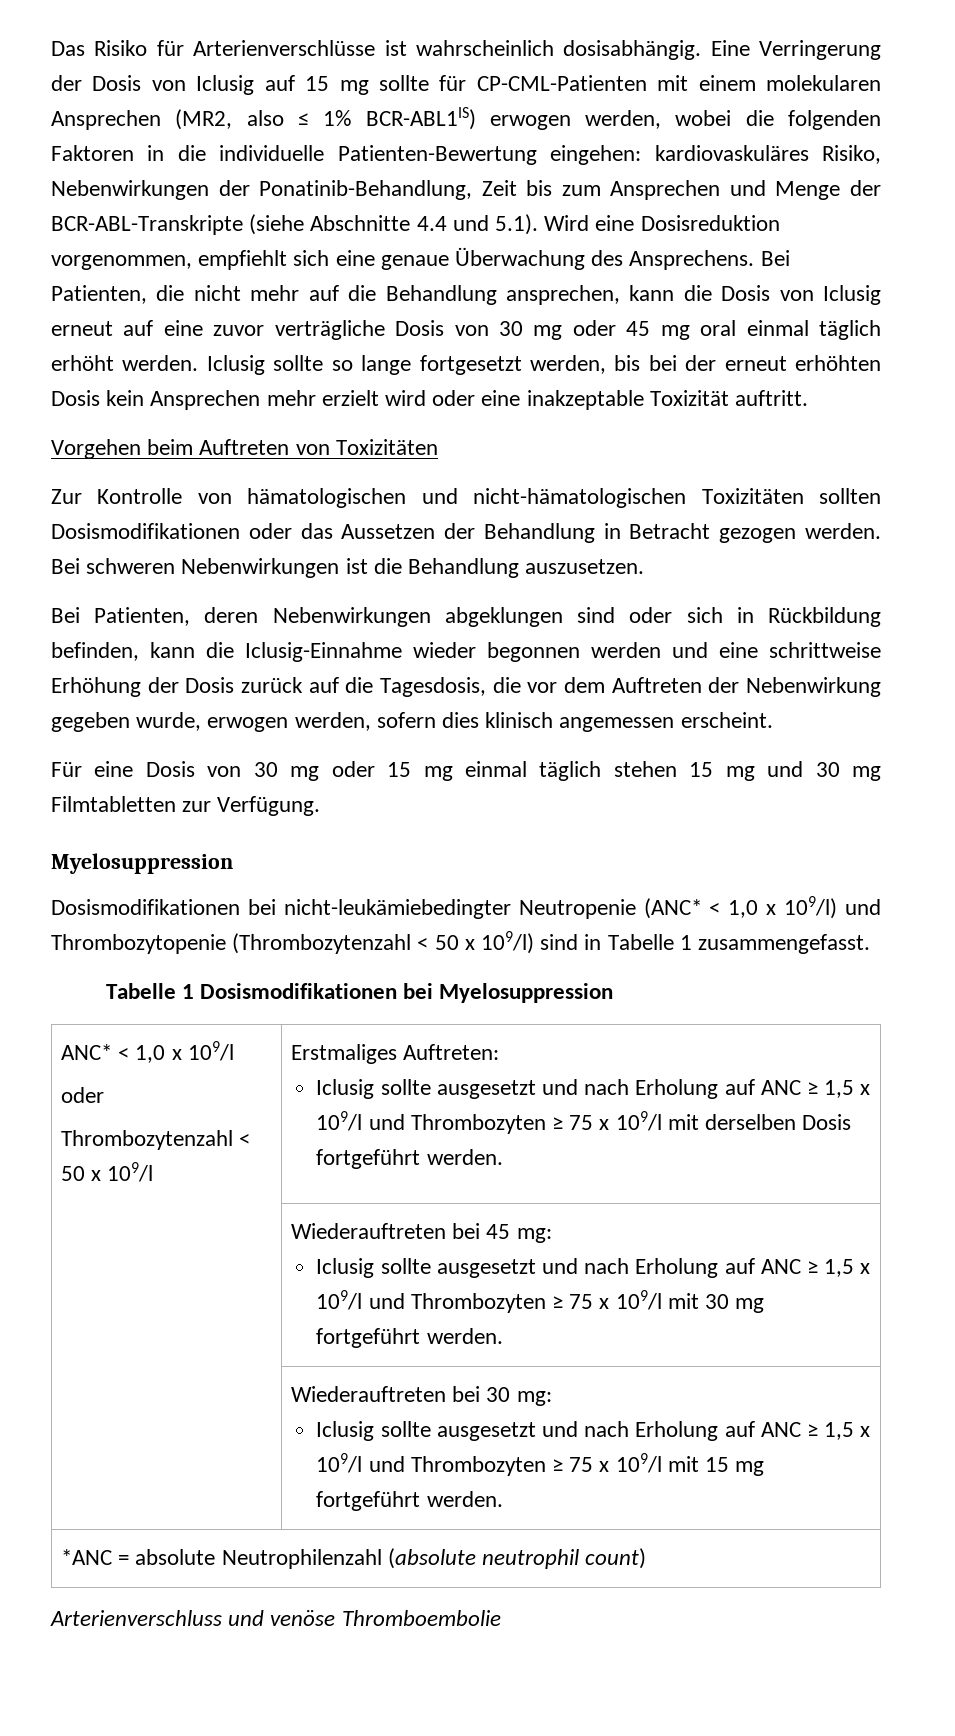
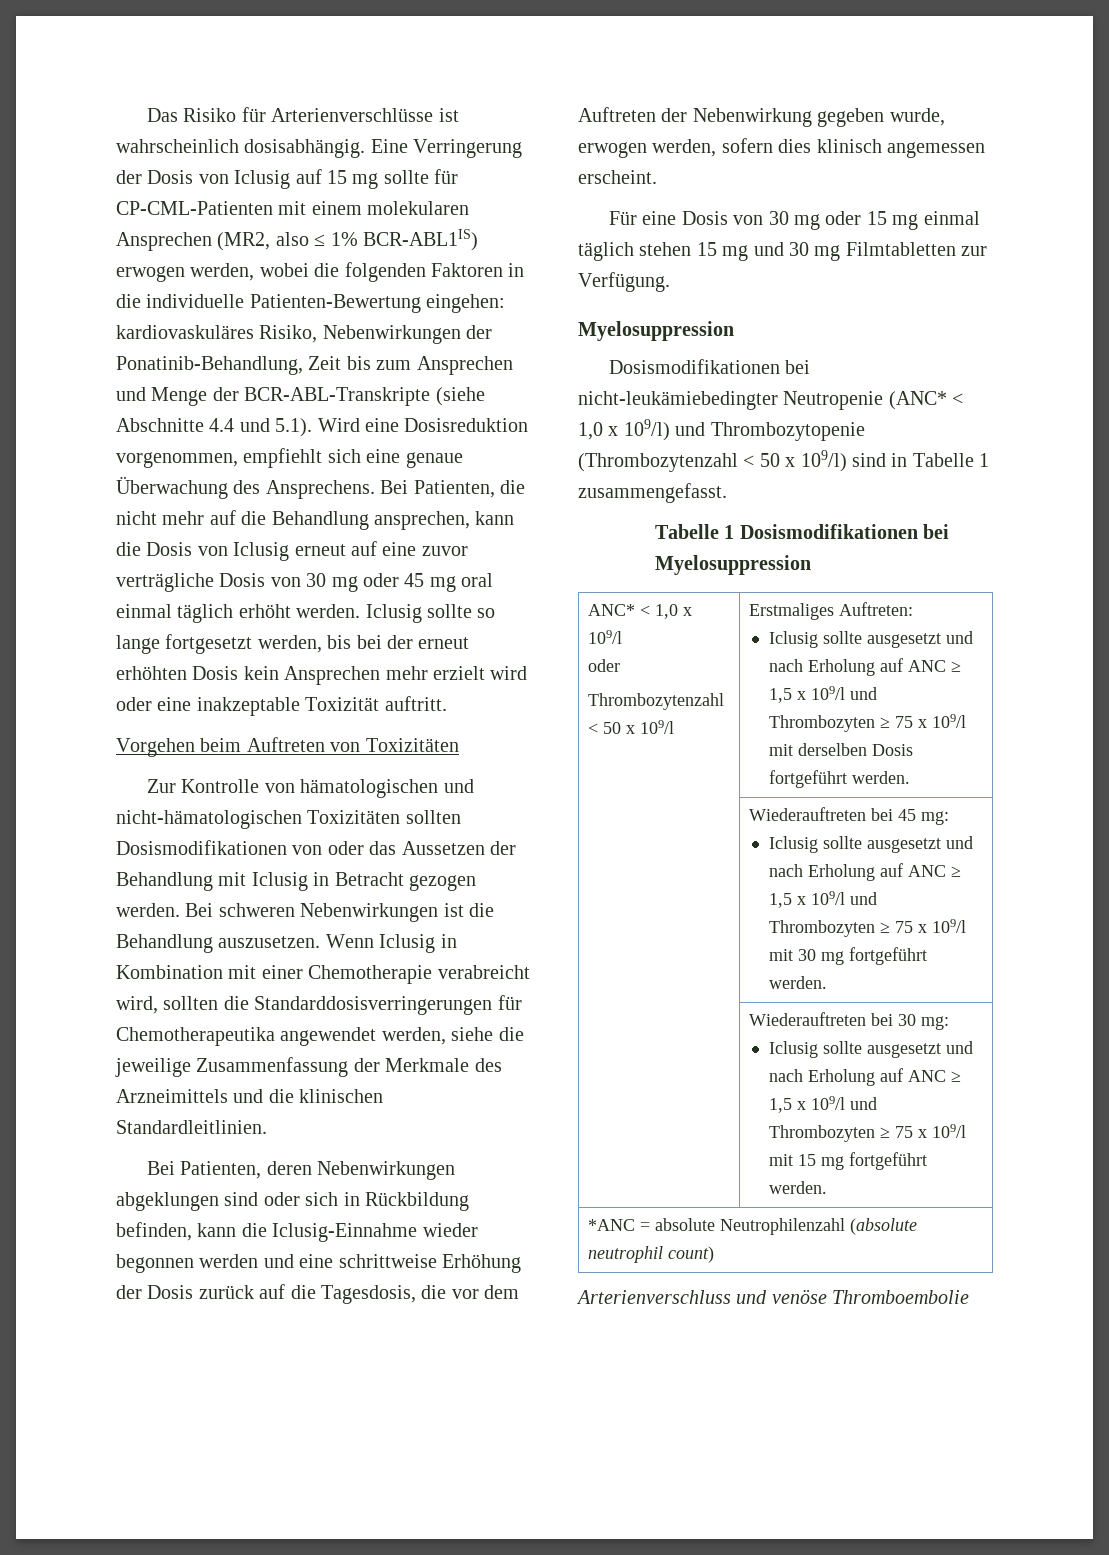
(240, 531) none -> [292,845,323,855] von
(595, 533) none -> [218,872,308,891] mit Iclusig
(645, 566) none -> [325,934,457,953] [116,965,530,984] [116,995,522,1015] [116,1027,524,1046] [115,1057,502,1077] [116,1089,384,1103] [116,1120,267,1134] Wenn Iclusig in Kombination mit einer Chemotherapie verabreicht wird, sollten die Standarddosisverringerungen für Chemotherapeutika angewendet werden, siehe die jeweilige Zusammenfassung der Merkmale des Arzneimittels und die klinischen Standardleitlinien.

